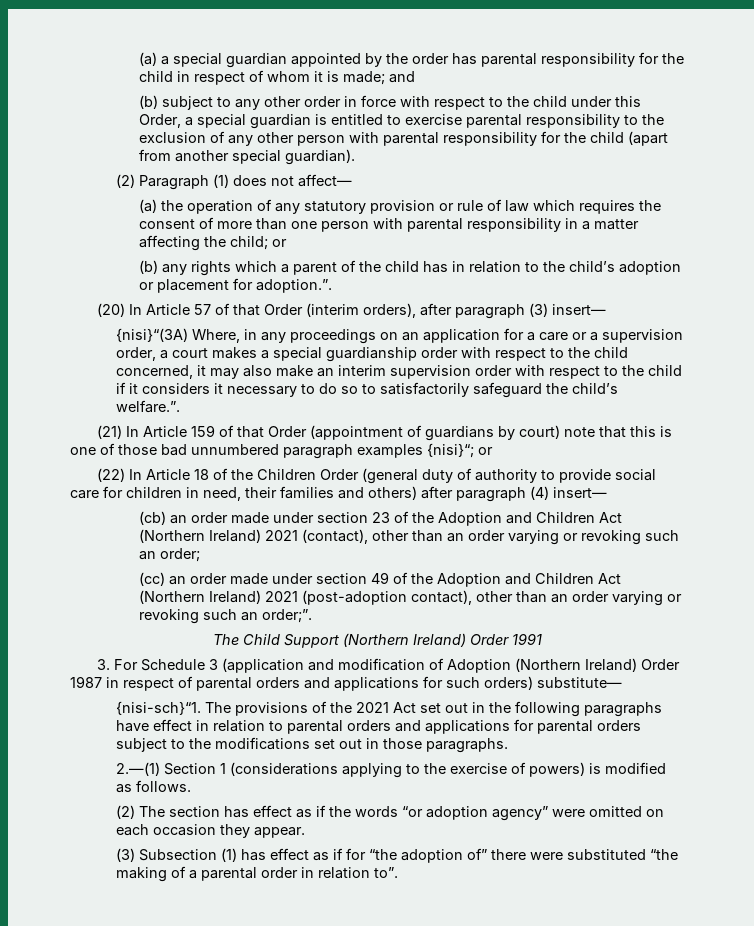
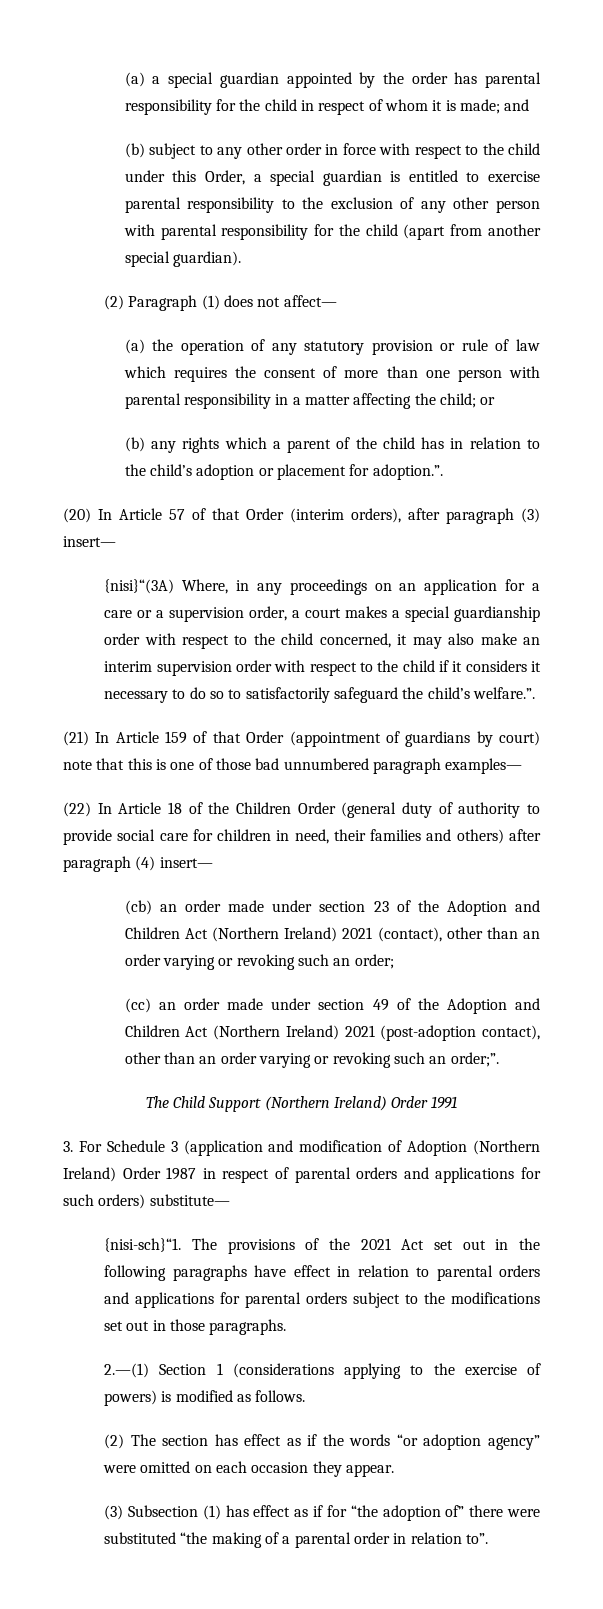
[357,443,493,458] examples {nisi}“; or -> [445,758,523,774] examples—

